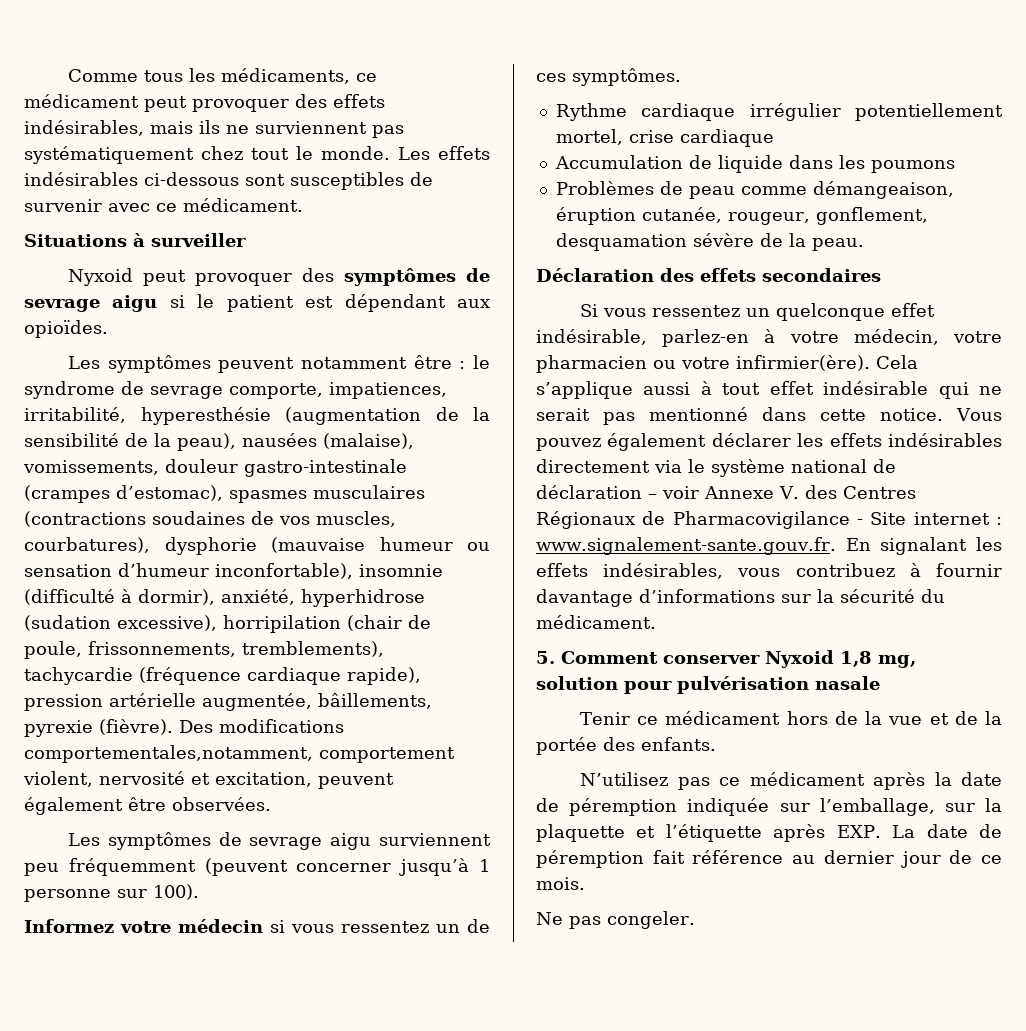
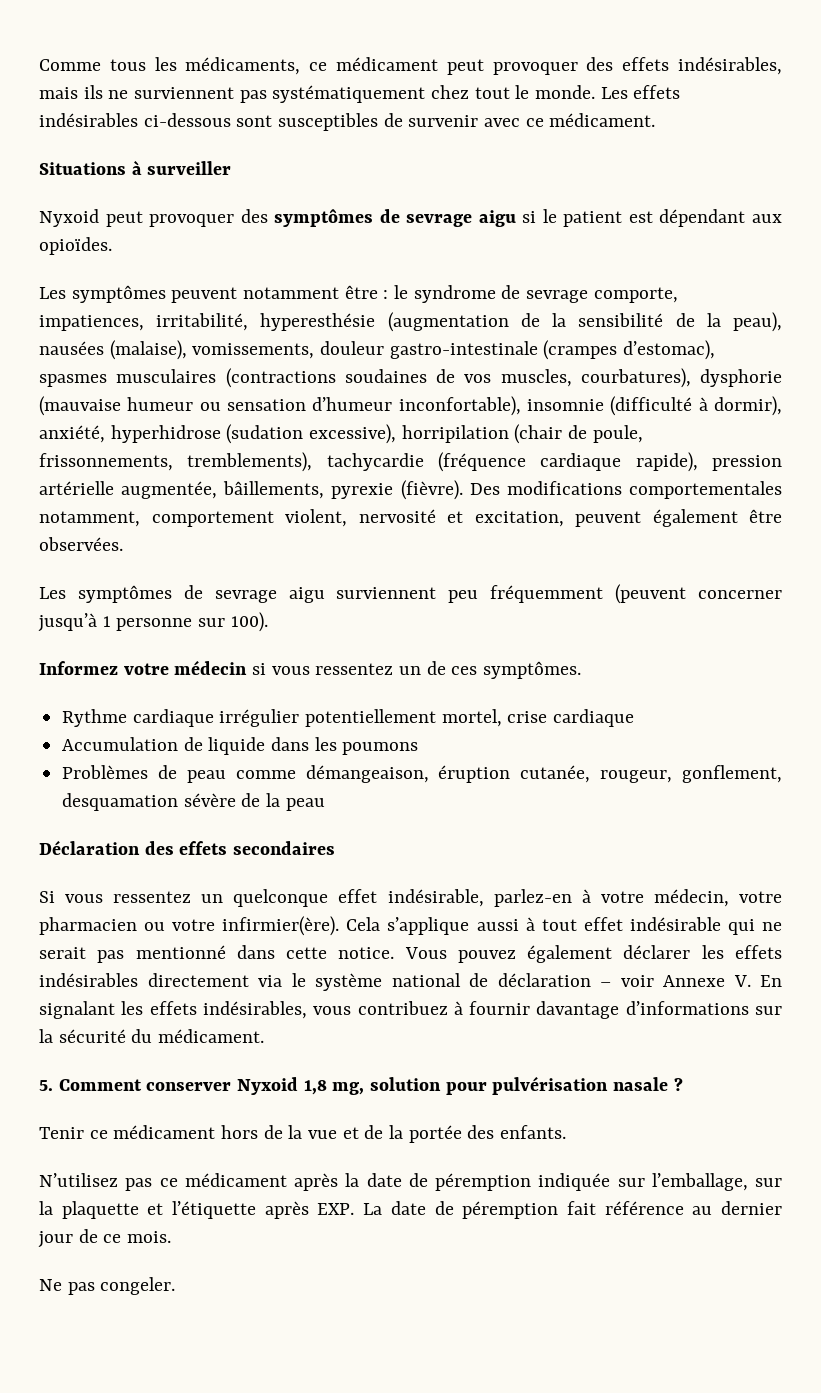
[24,745,313,763] comportementales,notamment, -> [628,481,782,499] [39,511,140,527] comportementales notamment,
[811,238,864,251] peau. -> [285,798,325,811] peau
[804,485,916,499] [536,511,1002,529] [536,537,836,555] des Centres Régionaux de Pharmacovigilance - Site internet : www.signalement-sante.gouv.fr. -> (751, 981) none
(880, 683) none -> [673,1078,683,1091] ?

